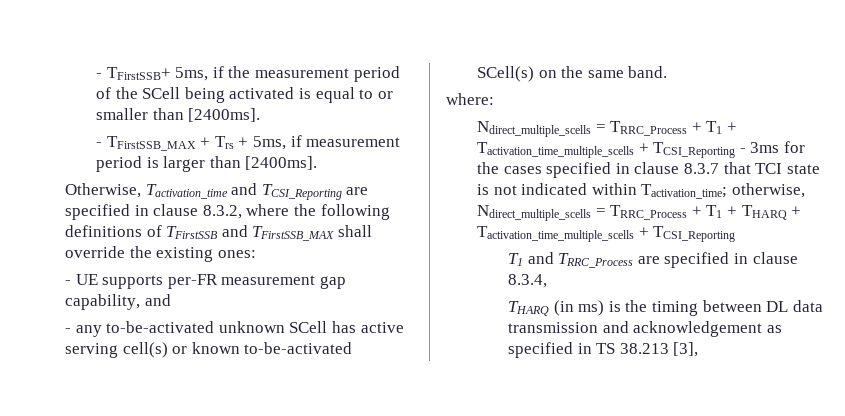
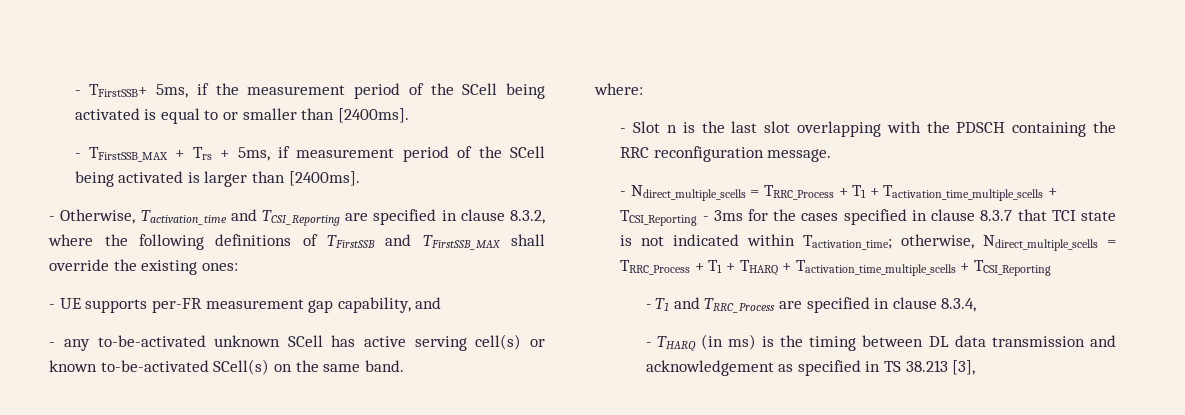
(143, 164) none -> [457,146,546,158] [74,171,184,187] of the SCell being activated
(318, 163) none -> [49,216,56,221] -
(494, 99) none -> [620,121,1116,137] [620,146,832,162] [620,191,627,196] - Slot n is the last slot overlapping with the PDSCH containing the RRC reconfiguration message. // -
(736, 234) none -> [645,304,651,309] -
(548, 281) none -> [645,342,651,347] -

